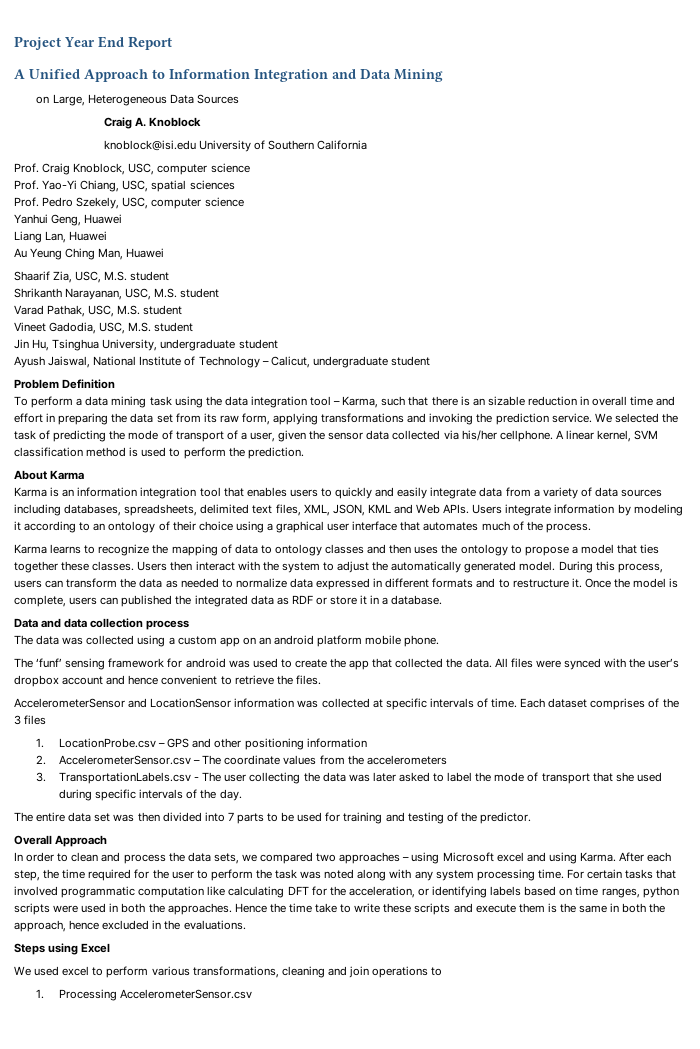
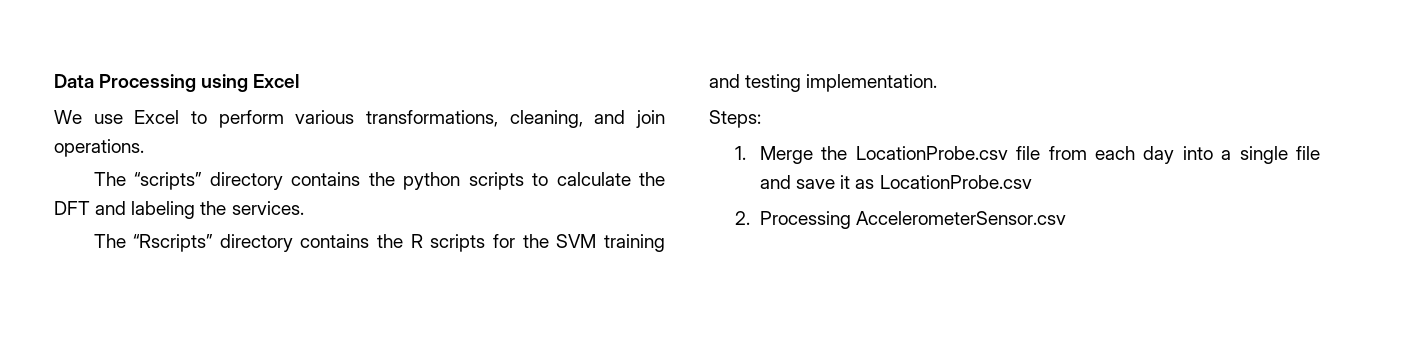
[14,36,172,50] [14,69,443,82] [36,94,239,106] [103,117,202,129] [103,140,368,152] [14,163,250,175] [14,180,235,192] [14,197,244,209] [14,214,123,226] [14,231,108,243] [14,248,165,260] [14,271,170,283] [14,288,220,300] [14,305,183,317] [14,322,194,334] [14,339,278,351] [14,356,430,368] [14,379,116,389] [14,396,676,408] [14,413,678,425] [14,430,659,442] [14,447,304,459] [14,470,85,480] [14,487,663,499] [14,504,683,516] [14,521,591,533] [14,544,660,556] [14,561,663,573] [14,578,679,590] [14,595,443,607] [14,618,190,630] [14,635,440,647] [14,658,680,670] [14,675,321,687] [14,698,679,710] [14,715,47,725] [36,738,367,750] [36,755,447,765] [36,772,662,784] [58,789,242,801] [14,812,531,824] [14,835,108,847] [14,852,672,864] [14,869,677,881] [14,886,679,898] [14,903,666,915] [14,920,246,932] [14,943,45,955] Project Year End Report // A Unified Approach to Information Integration and Data Mining // on Large, Heterogeneous Data Sources // Craig A. Knoblock // knoblock@isi.edu University of Southern California // Prof. Craig Knoblock, USC, computer science // Prof. Yao-Yi Chiang, USC, spatial sciences // Prof. Pedro Szekely, USC, computer science // Yanhui Geng, Huawei // Liang Lan, Huawei // Au Yeung Ching Man, Huawei // Shaarif Zia, USC, M.S. student // Shrikanth Narayanan, USC, M.S. student // Varad Pathak, USC, M.S. student // Vineet Gadodia, USC, M.S. student // Jin Hu, Tsinghua University, undergraduate student // Ayush Jaiswal, National Institute of Technology – Calicut, undergraduate student // Problem Definition // To perform a data mining task using the data integration tool – Karma, such that there is an sizable reduction in overall time and effort in preparing the data set from its raw form, applying transformations and invoking the prediction service. We selected the task of predicting the mode of transport of a user, given the sensor data collected via his/her cellphone. A linear kernel, SVM classification method is used to perform the prediction. // About Karma // Karma is an information integration tool that enables users to quickly and easily integrate data from a variety of data sources including databases, spreadsheets, delimited text files, XML, JSON, KML and Web APIs. Users integrate information by modeling it according to an ontology of their choice using a graphical user interface that automates much of the process. // Karma learns to recognize the mapping of data to ontology classes and then uses the ontology to propose a model that ties together these classes. Users then interact with the system to adjust the automatically generated model. During this process, users can transform the data as needed to normalize data expressed in different formats and to restructure it. Once the model is complete, users can published the integrated data as RDF or store it in a database. // Data and data collection process // The data was collected using a custom app on an android platform mobile phone. // The ‘funf’ sensing framework for android was used to create the app that collected the data. All files were synced with the user’s dropbox account and hence convenient to retrieve the files. // AccelerometerSensor and LocationSensor information was collected at specific intervals of time. Each dataset comprises of the 3 files // 1. LocationProbe.csv – GPS and other positioning information // 2. AccelerometerSensor.csv – The coordinate values from the accelerometers // 3. TransportationLabels.csv - The user collecting the data was later asked to label the mode of transport that she used during specific intervals of the day. // The entire data set was then divided into 7 parts to be used for training and testing of the predictor. // Overall Approach // In order to clean and process the data sets, we compared two approaches – using Microsoft excel and using Karma. After each step, the time required for the user to perform the task was noted along with any system processing time. For certain tasks that involved programmatic computation like calculating DFT for the acceleration, or identifying labels based on time ranges, python scripts were used in both the approaches. Hence the time take to write these scripts and execute them is the same in both the approach, hence excluded in the evaluations. // Steps -> [54,74,197,92] Data Processing
[34,966,90,976] used excel -> [93,110,180,124] use Excel
[281,966,325,978] cleaning -> [509,110,583,128] cleaning,
[372,966,443,978] [36,989,45,999] operations to // 1. -> [54,139,144,157] [93,172,665,190] [54,201,304,219] [93,234,665,252] [709,74,938,92] [709,110,761,128] [734,146,1320,164] [759,175,1032,189] [734,211,750,225] operations. // The “scripts” directory contains the python scripts to calculate the DFT and labeling the services. // The “Rscripts” directory contains the R scripts for the SVM training and testing implementation. // Steps: // 1. Merge the LocationProbe.csv file from each day into a single file and save it as LocationProbe.csv // 2.

